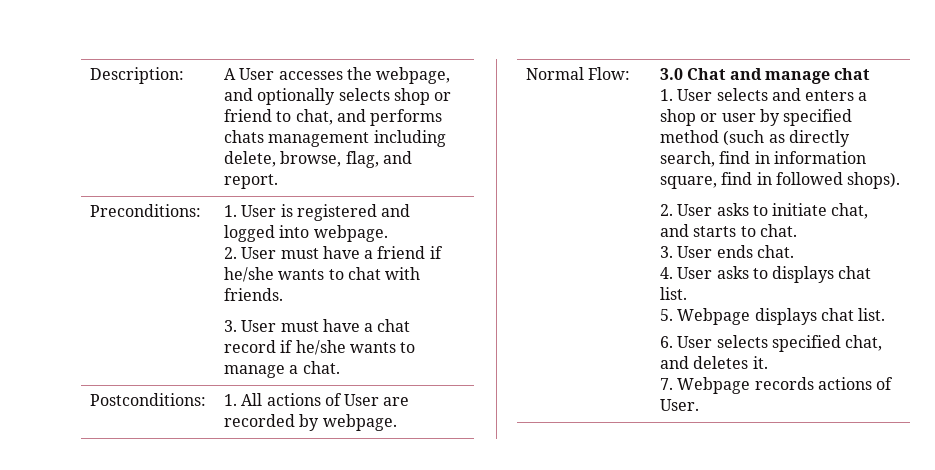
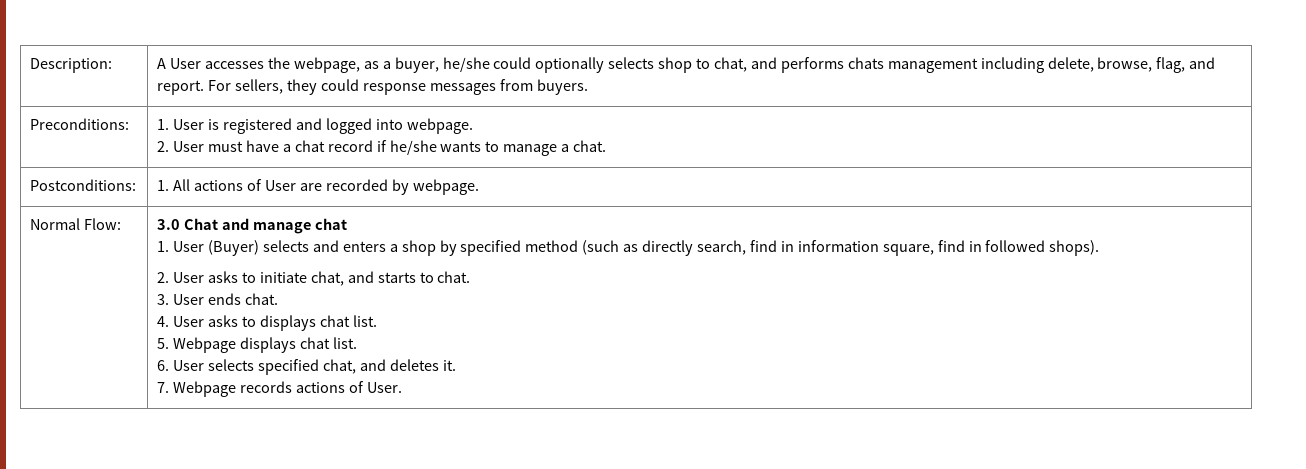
[223,88,253,101] and -> [363,57,532,73] as a buyer, he/she could
[434,92,452,101] [223,109,272,122] or friend -> (693, 65) none
(278, 181) none -> [208,79,588,95] For sellers, they could response messages from buyers.
[377,246,443,259] [223,267,421,282] [223,288,283,301] [223,319,374,332] friend if he/she wants to chat with friends. // 3. User must have a -> (291, 148) none
(713, 95) none -> [208,240,260,256] (Buyer)
[700,113,756,122] or user -> (436, 248) none

